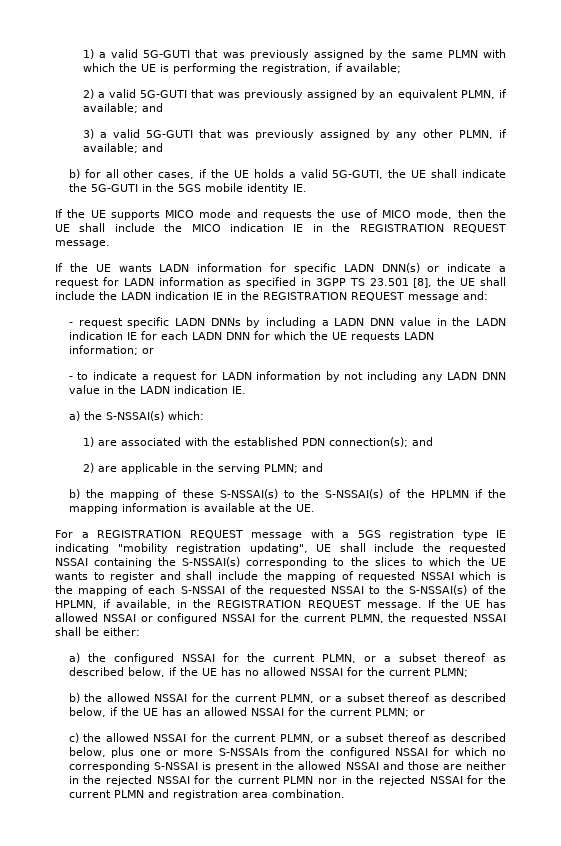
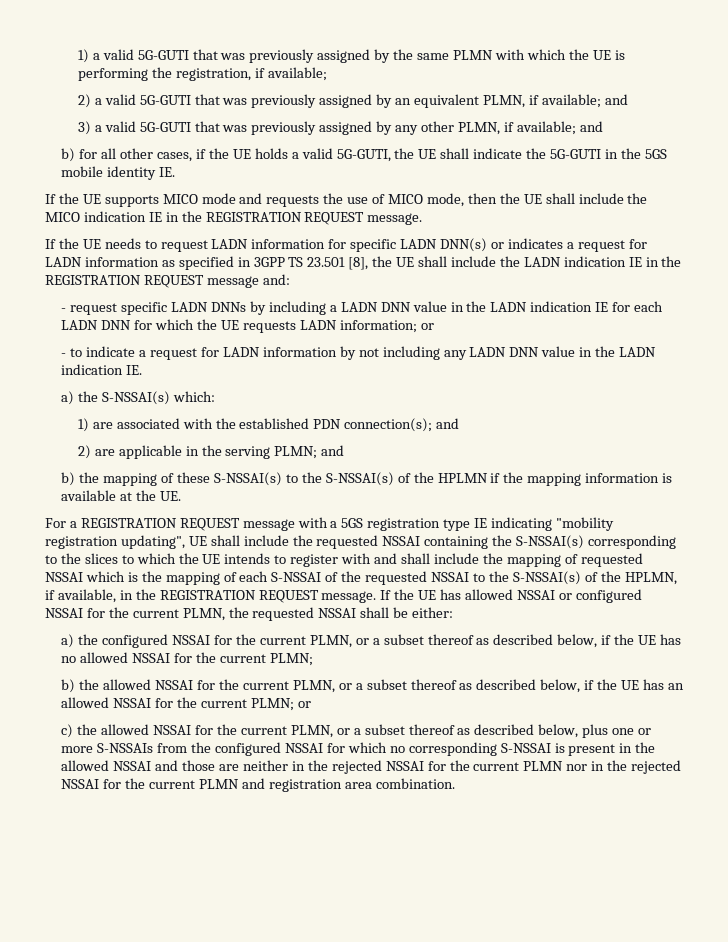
[118,264,152,272] wants -> [104,238,208,252] needs to request
[447,263,492,272] indicate -> [507,238,563,249] indicates
[55,572,88,580] wants -> [224,553,271,564] intends
(155, 577) none -> [341,553,372,564] with

